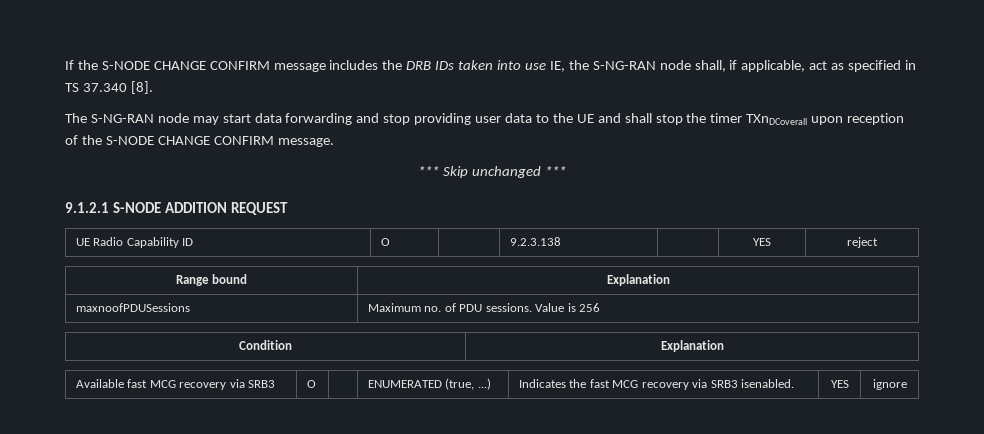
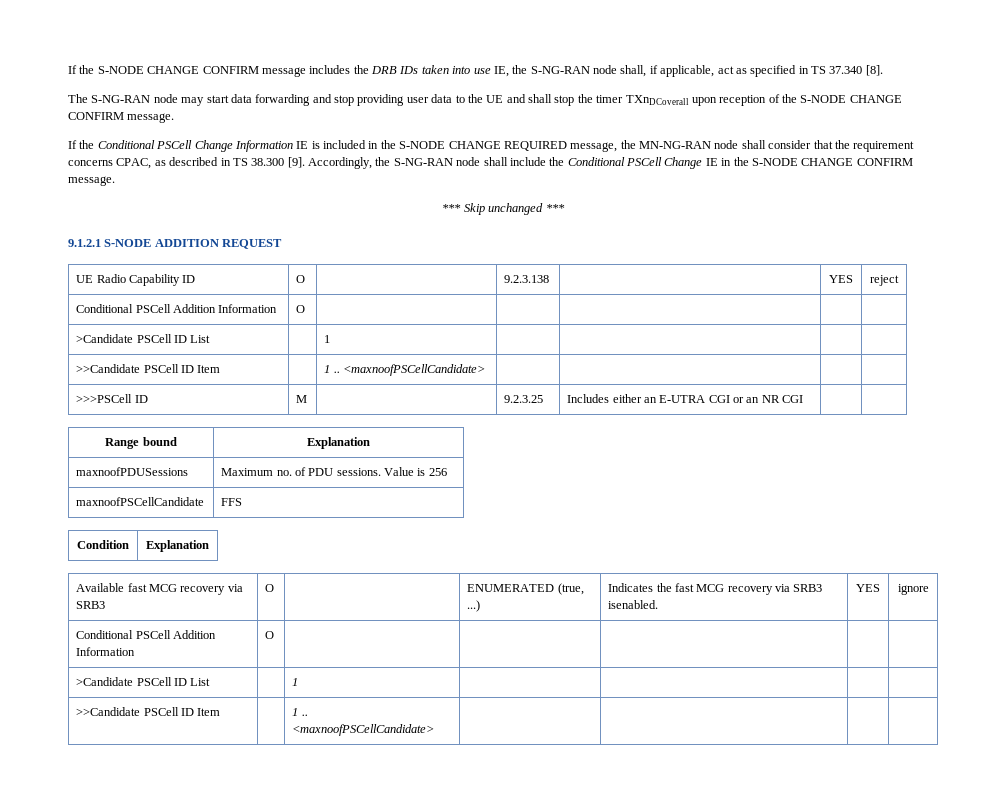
(334, 142) none -> [68,140,915,152] [68,157,913,169] [68,176,115,186] // If the Conditional PSCell Change Information IE is included in the S-NODE CHANGE REQUIRED message, the MN-NG-RAN node shall consider that the requirement concerns CPAC, as described in TS 38.300 [9]. Accordingly, the S-NG-RAN node shall include the Conditional PSCell Change IE in the S-NODE CHANGE CONFIRM message.
(878, 242) none -> [76,304,278,313] [296,305,306,313] [76,334,211,343] [324,335,331,343] [76,364,221,373] [324,364,485,376] [76,394,148,403] [296,395,308,403] [504,395,544,403] [567,394,804,403] // Conditional PSCell Addition Information | O | | | | | // >Candidate PSCell ID List | | 1 | | | | // >>Candidate PSCell ID Item | | 1 .. <maxnoofPSCellCandidate> | | | | // >>>PSCell ID | M | | 9.2.3.25 | Includes either an E-UTRA CGI or an NR CGI | |
(601, 307) none -> [76,497,205,506] [221,498,243,506] // maxnoofPSCellCandidate | FFS
(907, 384) none -> [76,630,216,639] [76,647,136,656] [265,631,275,639] [76,677,211,686] [292,678,299,686] [76,707,221,716] [292,708,308,716] [292,724,435,736] // Conditional PSCell Addition Information | O | | | | | // >Candidate PSCell ID List | | 1 | | | | // >>Candidate PSCell ID Item | | 1 .. <maxnoofPSCellCandidate> | | | |

